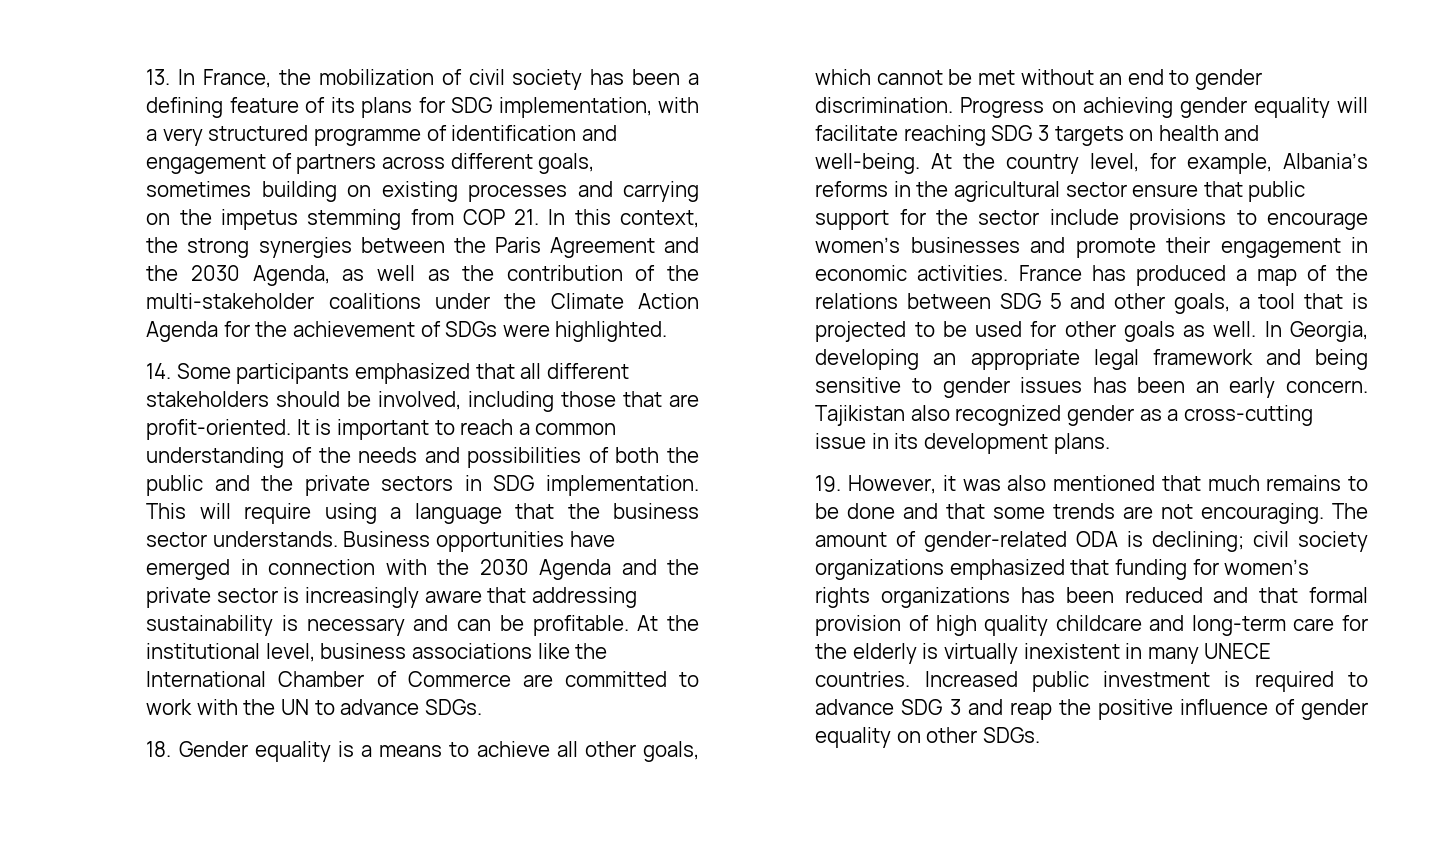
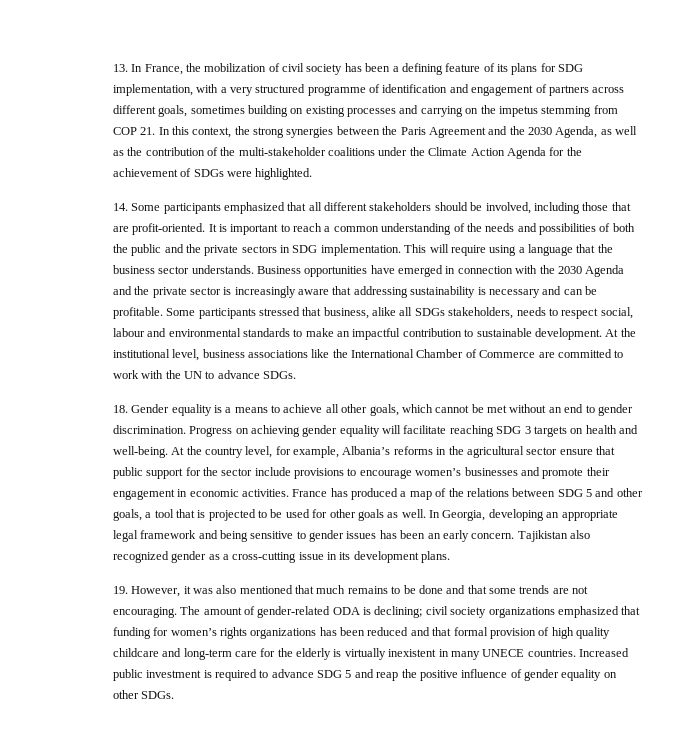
(629, 625) none -> [166,307,633,319] [112,328,602,340] Some participants stressed that business, alike all SDGs stakeholders, needs to respect social, labour and environmental standards to make an impactful contribution to sustainable development.
[949,699,961,715] 3 -> [345,670,352,678] 5

